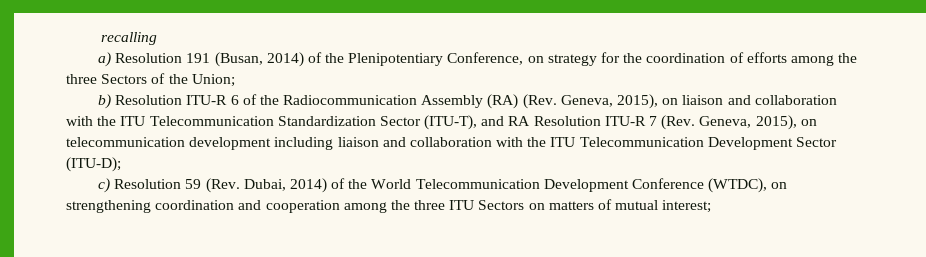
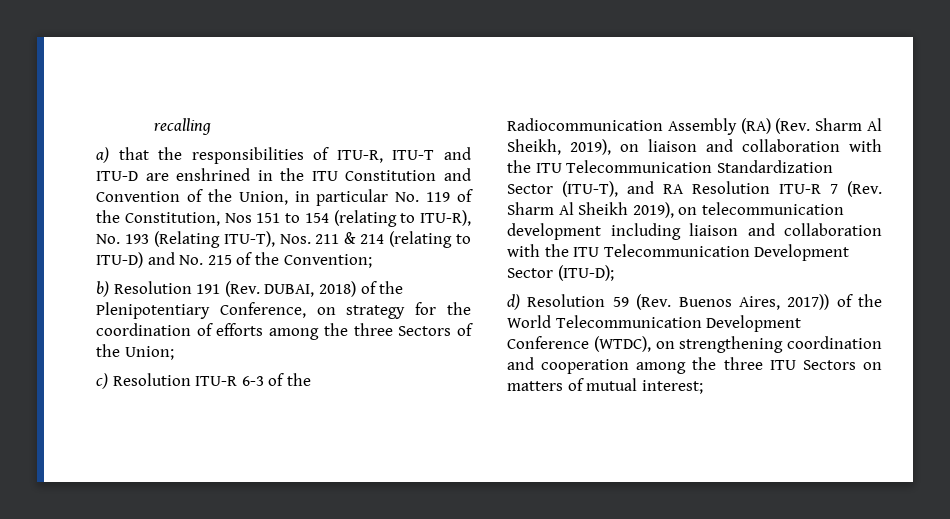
[115,52,304,67] Resolution 191 (Busan, 2014) -> [118,147,471,164] [96,168,471,181] [96,189,473,206] [96,210,471,227] [96,231,472,248] [96,252,372,268] [96,281,356,297] that the responsibilities of ITU-R, ITU-T and ITU-D are enshrined in the ITU Constitution and Convention of the Union, in particular No. 119 of the Constitution, Nos 151 to 154 (relating to ITU-R), No. 193 (Relating ITU-T), Nos. 211 & 214 (relating to ITU-D) and No. 215 of the Convention; // b) Resolution 191 (Rev. DUBAI, 2018)
[97,94,239,109] b) Resolution ITU-R 6 -> [96,373,264,389] c) Resolution ITU-R 6-3
[560,94,658,109] Geneva, 2015), -> [815,118,882,131] [507,139,611,155] Sharm Al Sheikh, 2019),
[699,115,797,130] Geneva, 2015), -> [507,202,674,218] Sharm Al Sheikh 2019),
[97,178,110,193] c) -> [507,294,520,310] d)
[243,178,327,193] Dubai, 2014) -> [678,294,830,310] Buenos Aires, 2017))

